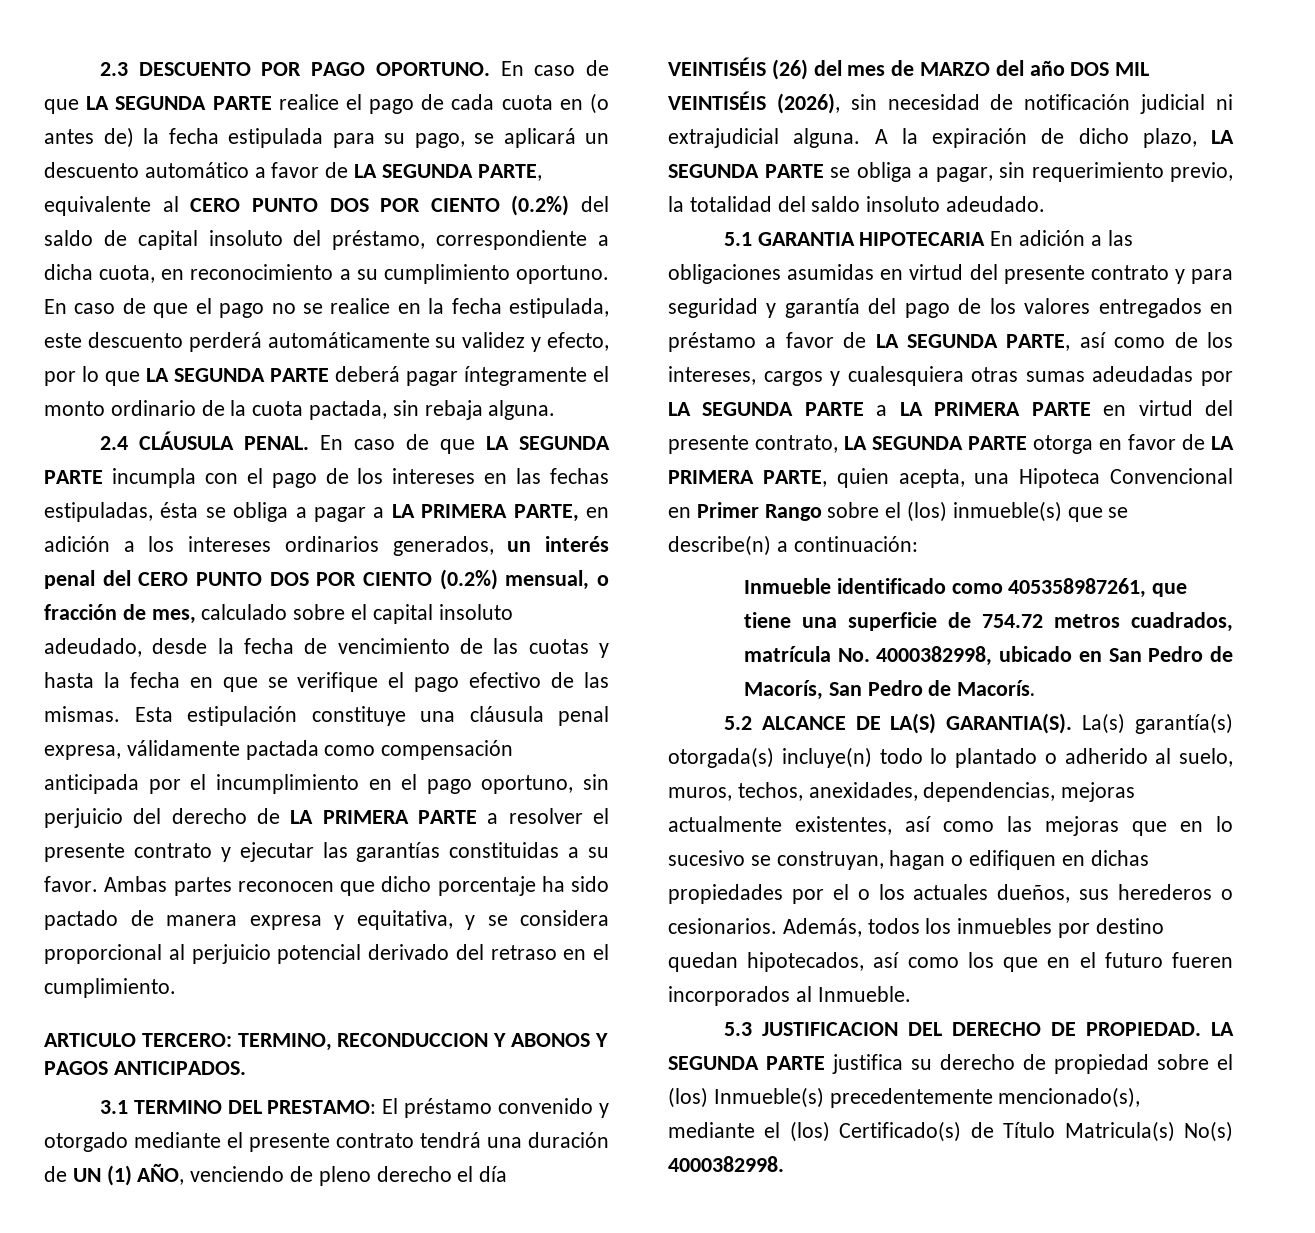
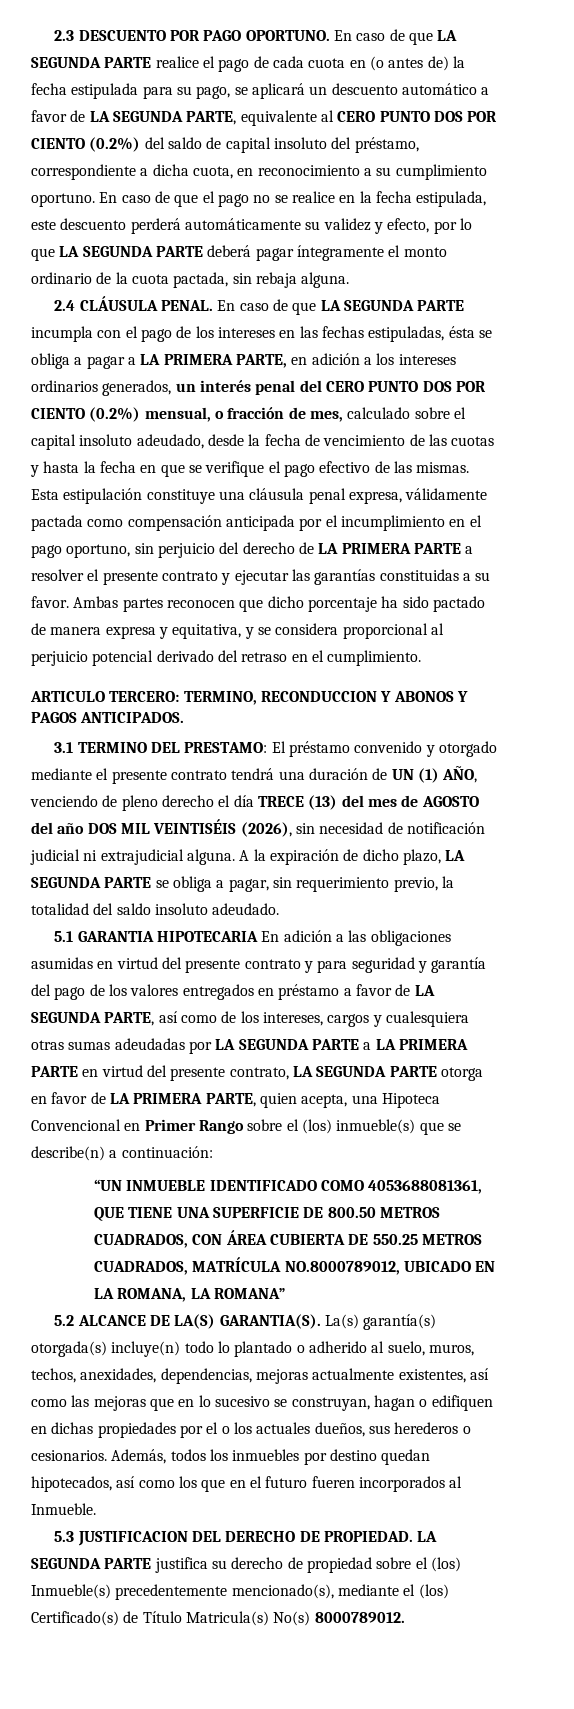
[668,57,808,80] VEINTISÉIS (26) -> [257,795,338,810] TRECE (13)
[920,62,991,76] MARZO -> [421,796,479,807] AGOSTO
[744,578,1188,598] [744,612,1233,632] [744,646,1233,666] [744,680,1037,700] Inmueble identificado como 405358987261, que tiene una superficie de 754.72 metros cuadrados, matrícula No. 4000382998, ubicado en San Pedro de Macorís, San Pedro de Macorís. -> [94,1179,483,1194] [94,1207,441,1221] [94,1230,483,1248] [94,1257,496,1275] [94,1288,286,1302] “UN INMUEBLE IDENTIFICADO COMO 4053688081361, QUE TIENE UNA SUPERFICIE DE 800.50 METROS CUADRADOS, CON ÁREA CUBIERTA DE 550.25 METROS CUADRADOS, MATRÍCULA NO.8000789012, UBICADO EN LA ROMANA, LA ROMANA”
[668,1156,784,1172] 4000382998. -> [314,1612,405,1623] 8000789012.

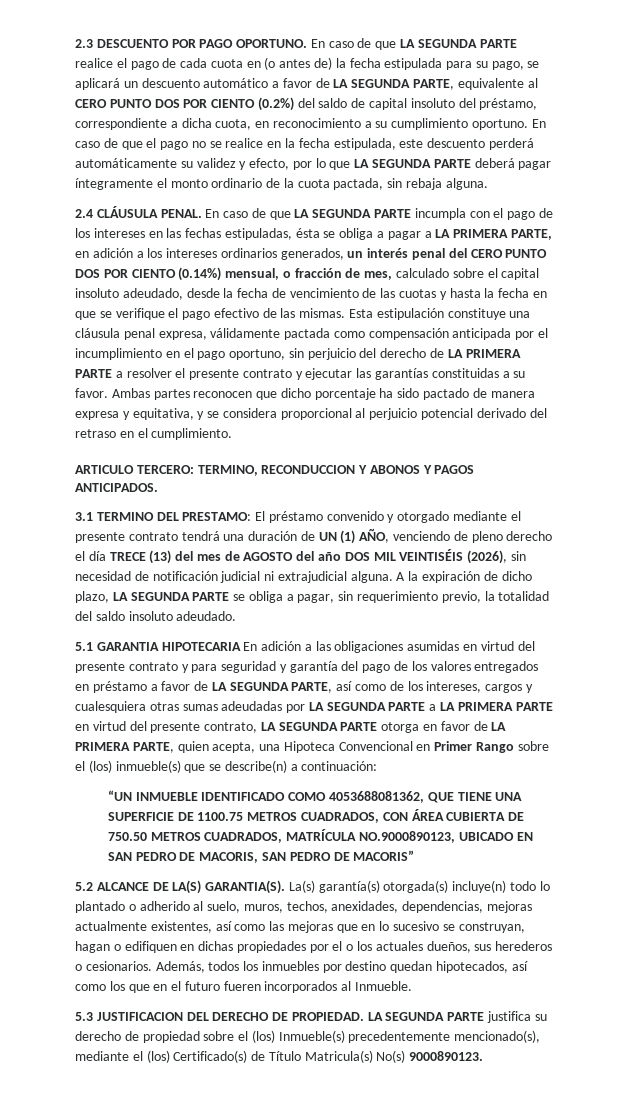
[89,407,141,422] (0.2%) -> [178,267,222,281] (0.14%)
[368,1180,483,1194] 4053688081361, -> [329,791,425,803] 4053688081362,
[327,1207,376,1218] 800.50 -> [197,812,244,821] 1100.75
[372,1234,418,1245] 550.25 -> [107,832,147,841] 750.50
[284,1261,400,1275] NO.8000789012, -> [359,831,456,843] NO.9000890123,
[94,1288,286,1302] LA ROMANA, LA ROMANA” -> [107,850,415,863] SAN PEDRO DE MACORIS, SAN PEDRO DE MACORIS”
[314,1612,405,1623] 8000789012. -> [409,1051,484,1061] 9000890123.

